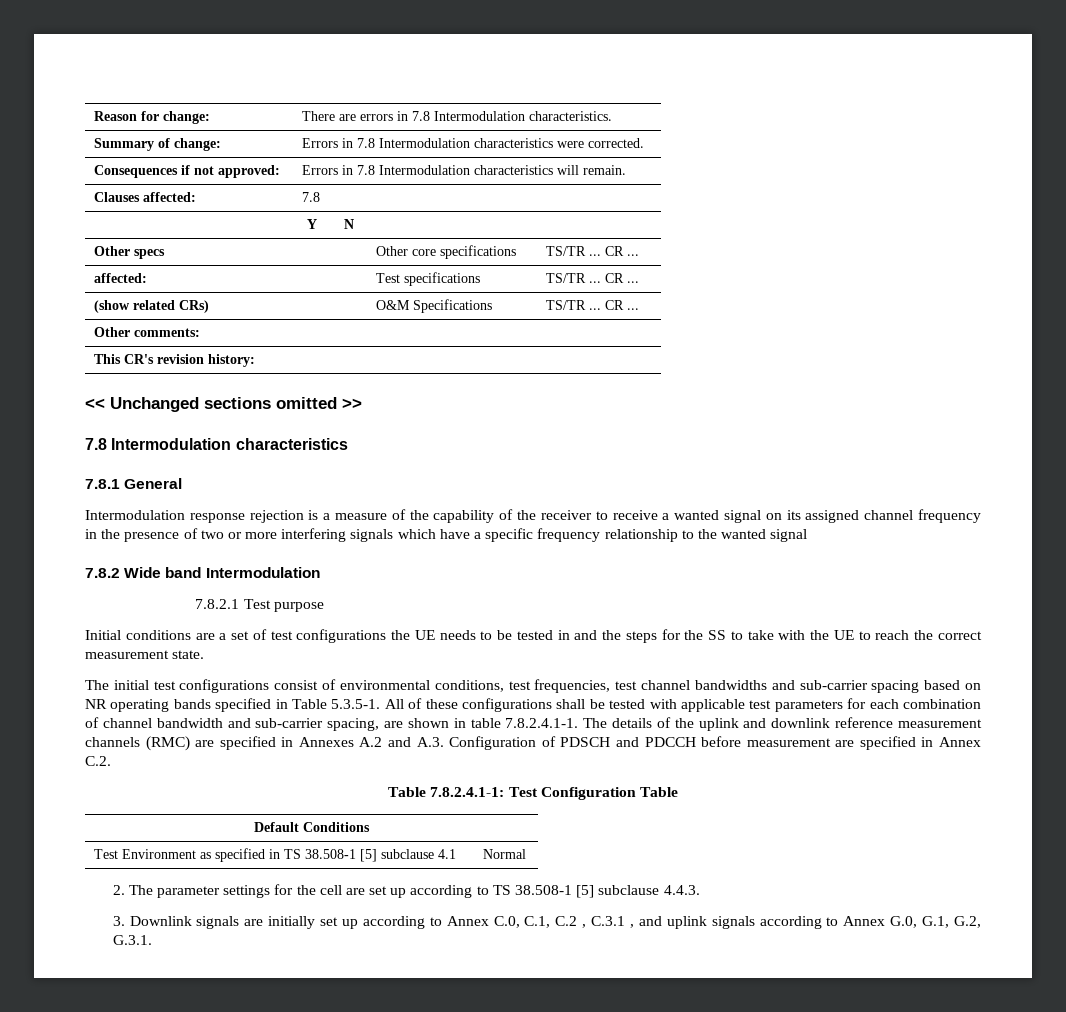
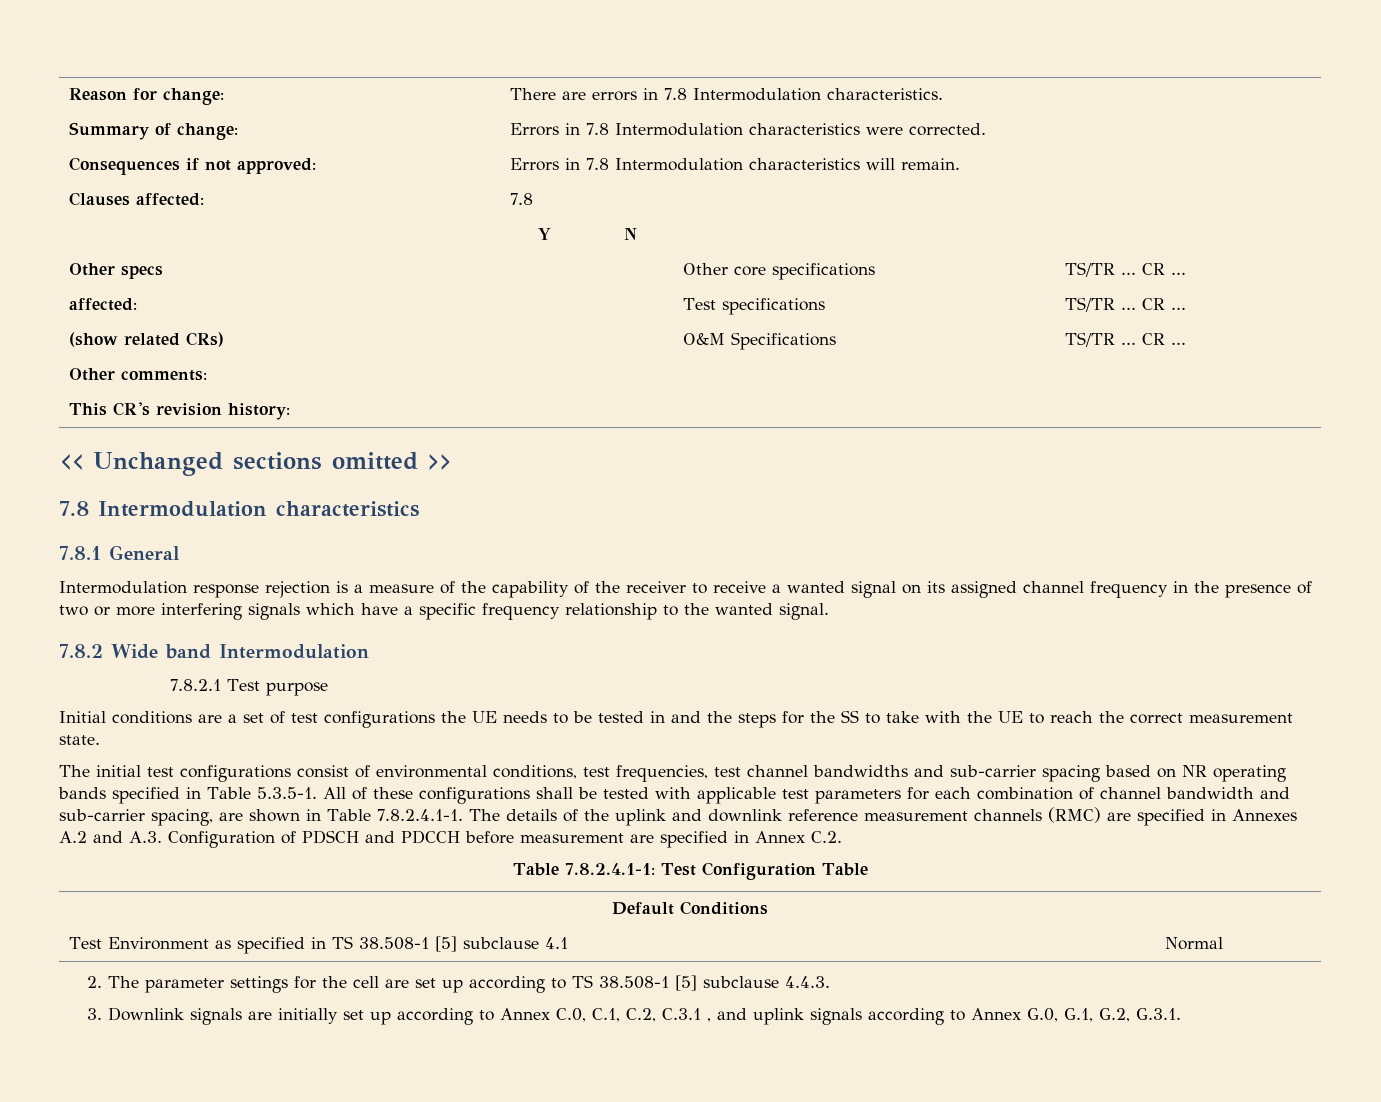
[770,529,808,542] signal -> [779,603,829,620] signal.
[470,718,501,728] table -> [327,809,371,821] Table
[555,916,587,928] C.2 , -> [625,1008,656,1022] C.2,

